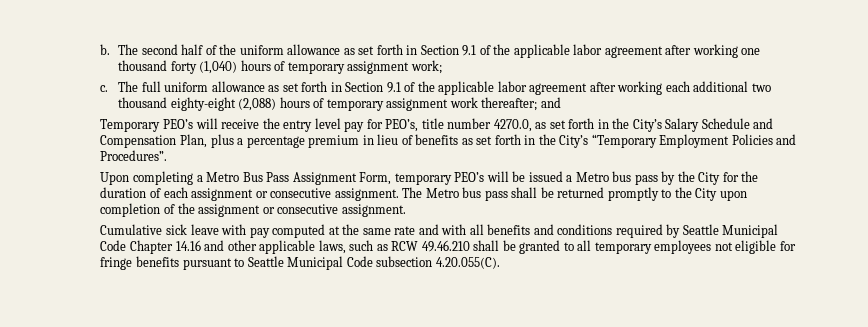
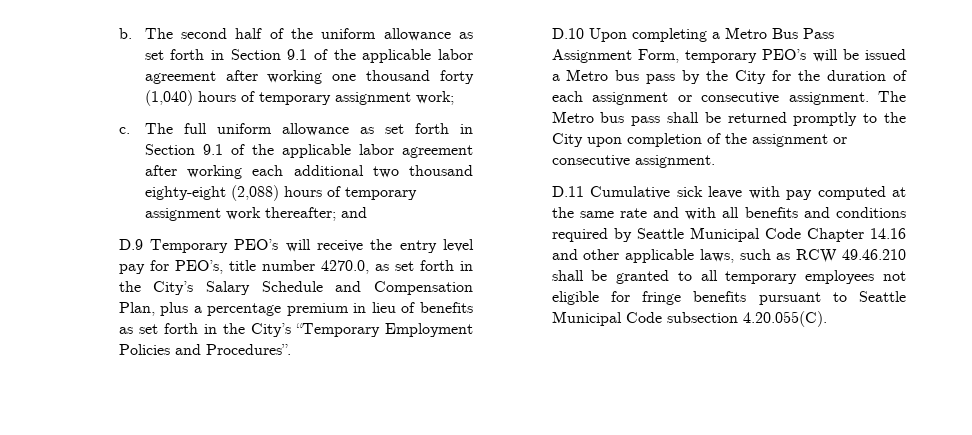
(561, 102) none -> [118,239,143,250] D.9
(168, 155) none -> [551,28,584,39] D.10
(406, 210) none -> [551,186,584,197] D.11

